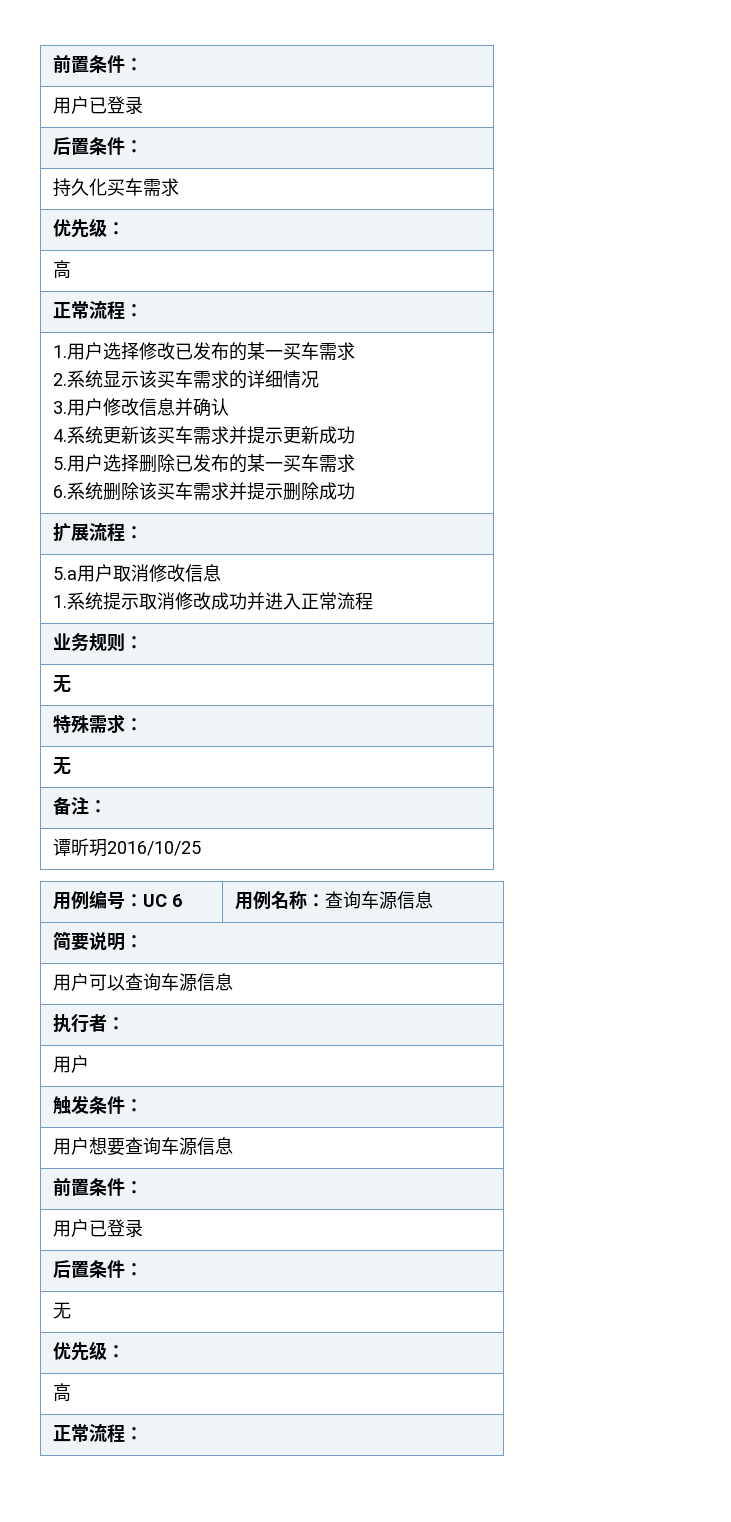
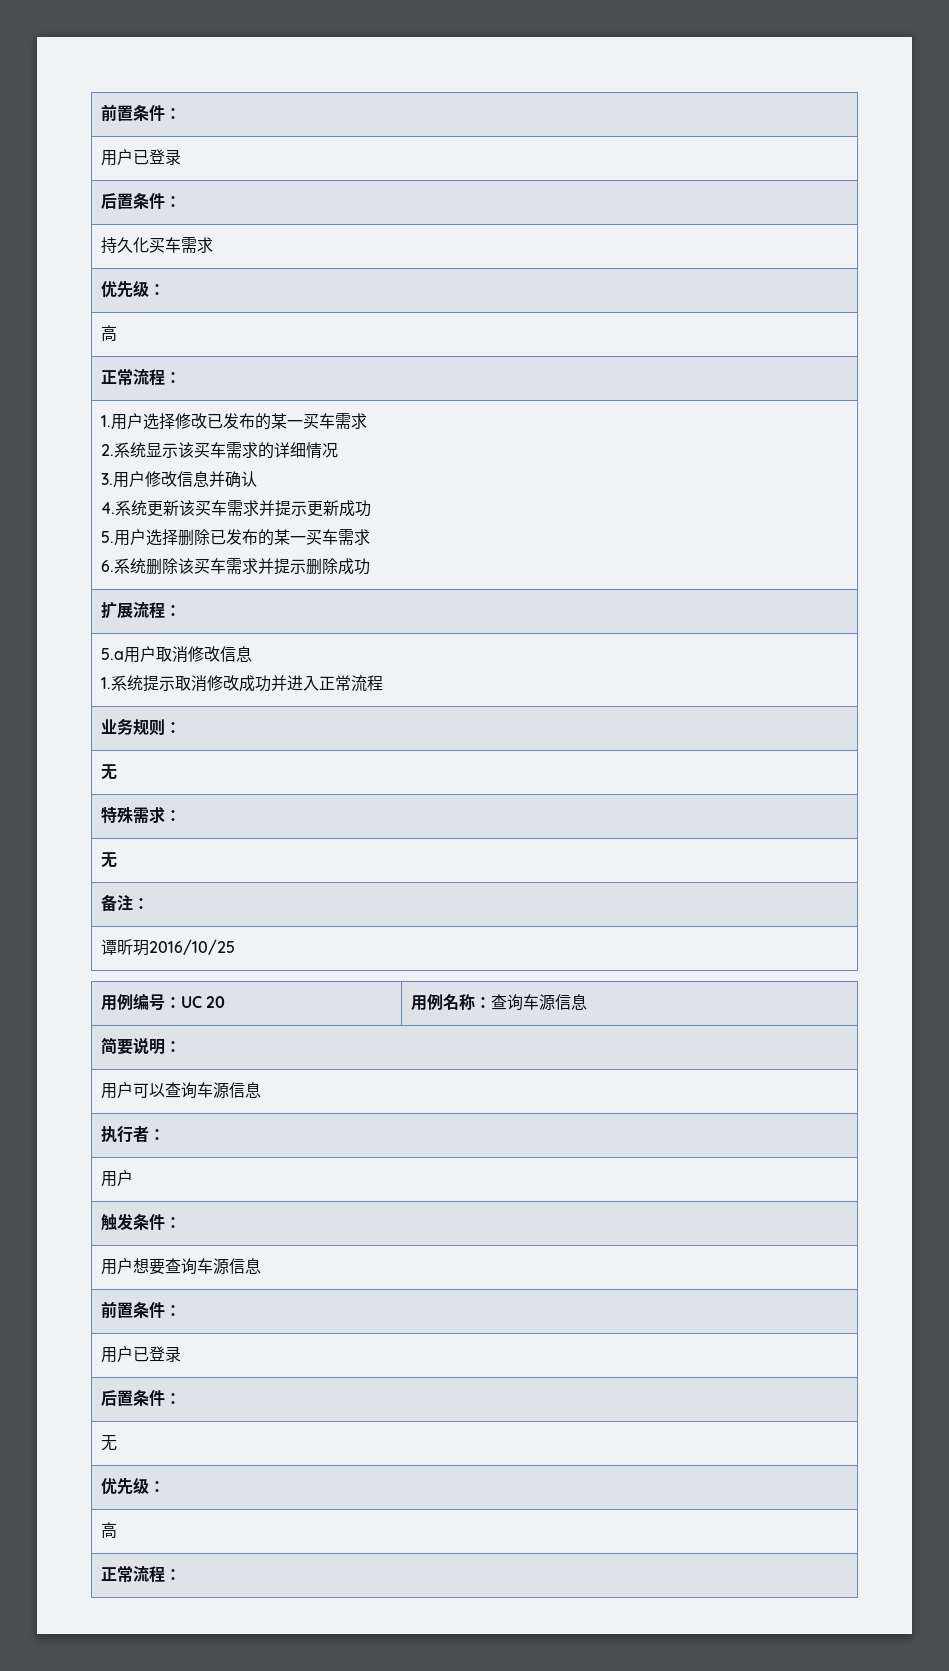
[171,894,182,907] 6 -> [206,996,226,1008] 20

